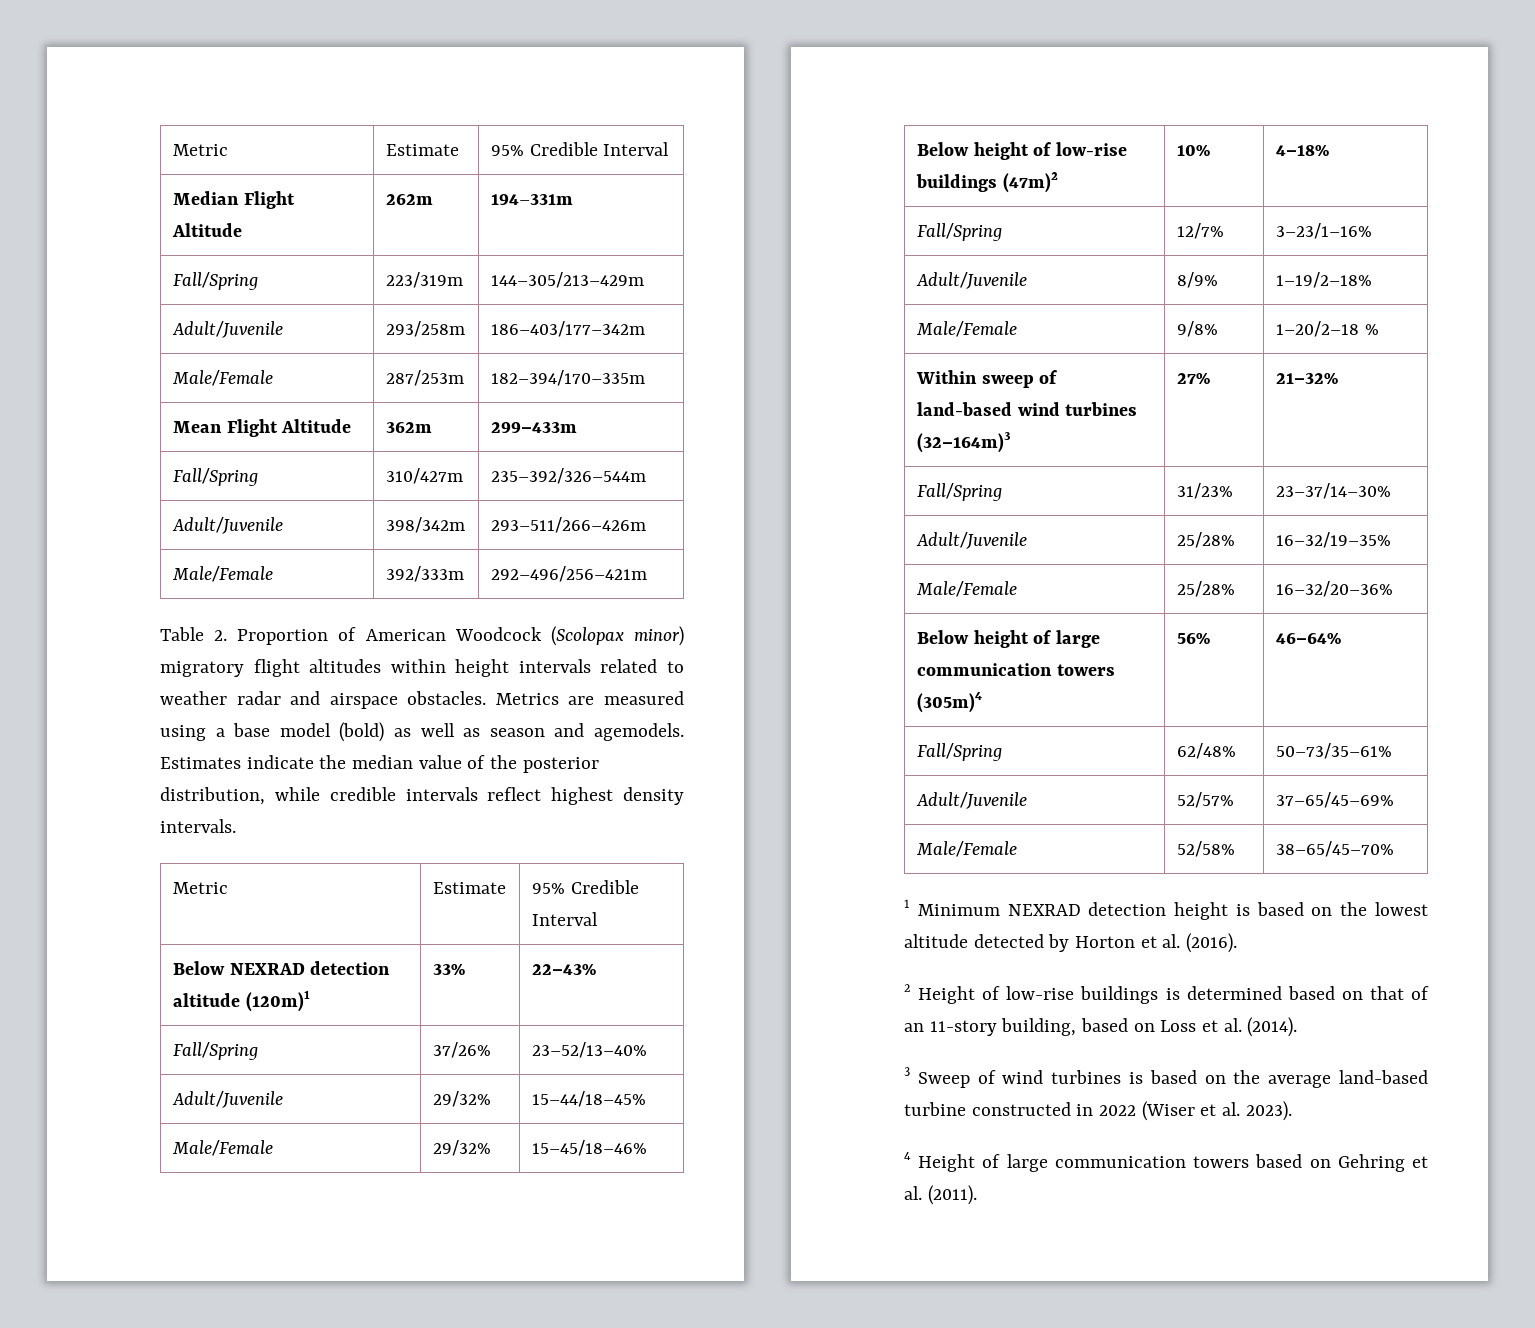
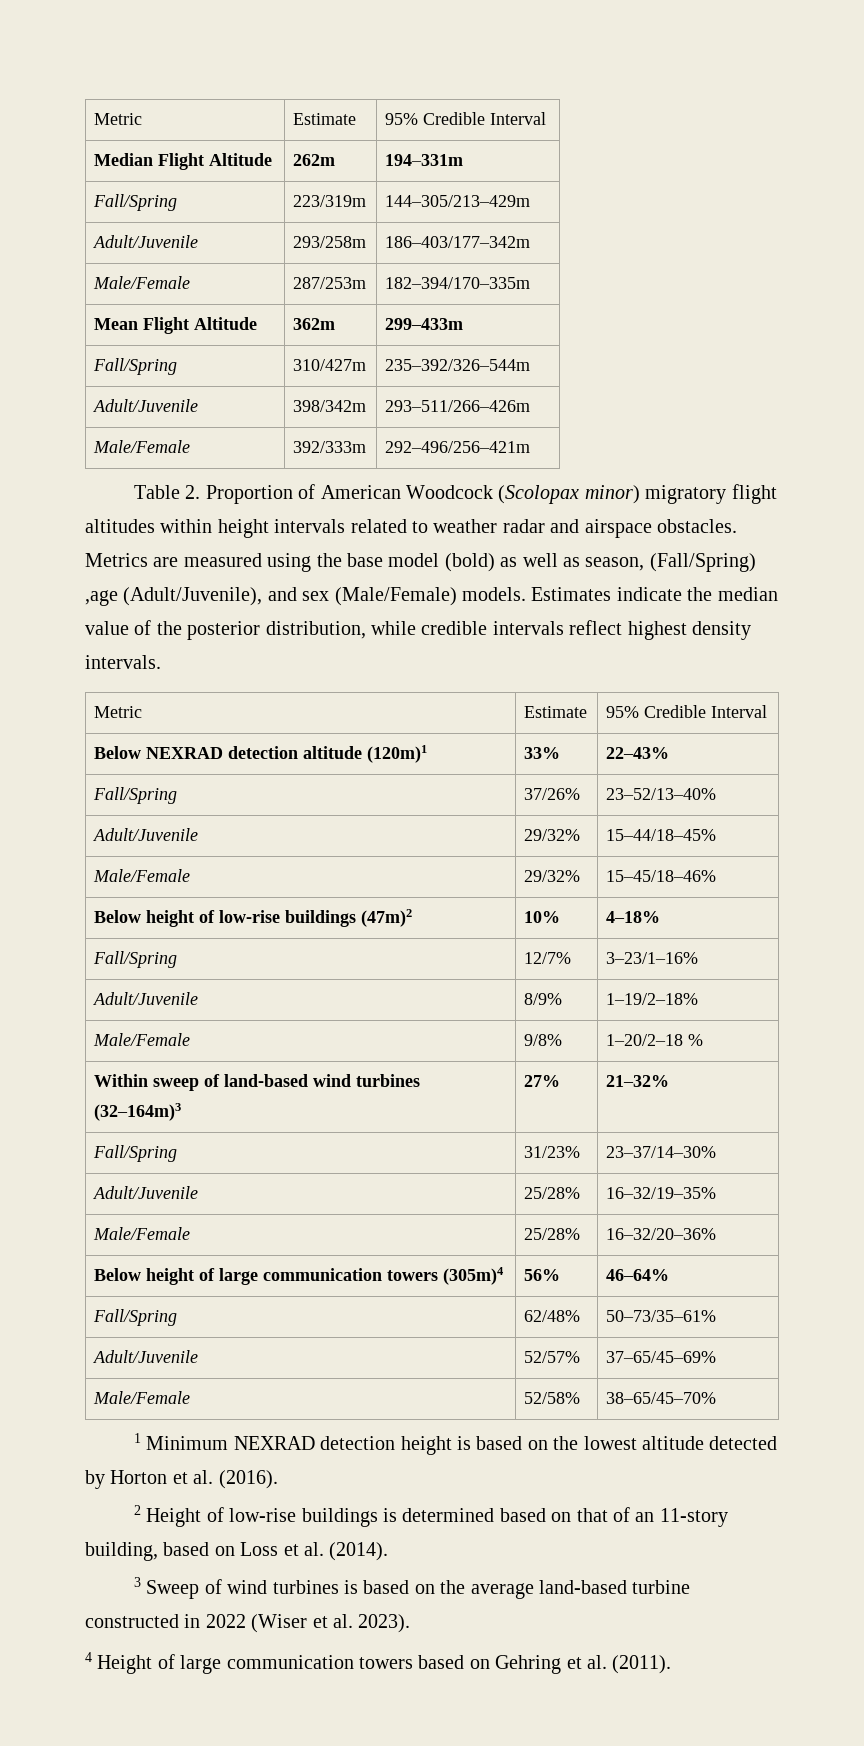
[215,728,225,737] a -> [316,553,342,567] the
[489,723,684,741] season and agemodels. -> [585,553,756,572] [85,587,526,606] season, (Fall/Spring) ,age (Adult/Juvenile), and sex (Male/Female) models.

